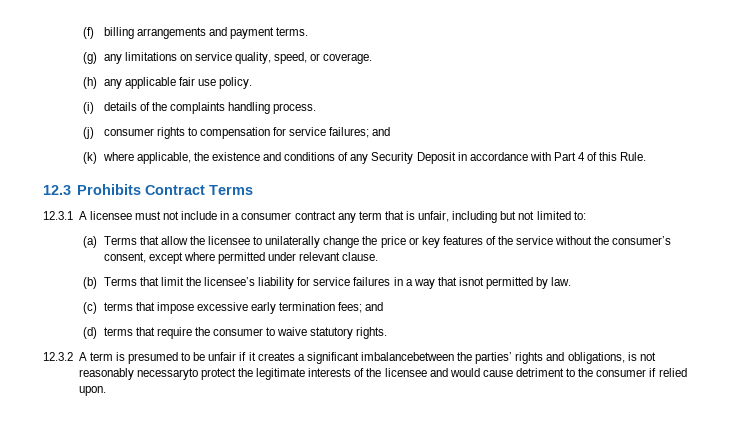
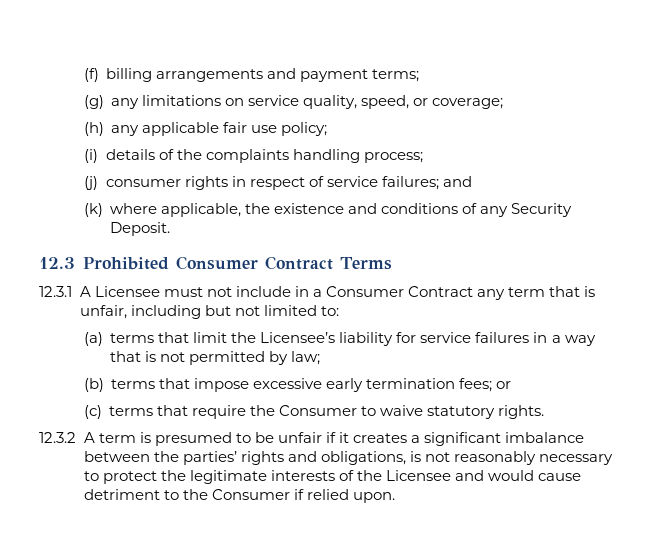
[275,27,308,36] terms. -> [372,69,420,82] terms;
[323,53,373,64] coverage. -> [432,98,504,109] coverage;
[218,77,252,89] policy. -> [281,122,328,136] policy;
[273,103,317,114] process. -> [364,152,424,163] process;
[187,127,286,139] to compensation for -> [231,176,325,190] in respect of
[416,152,647,164] Deposit in accordance with Part 4 of this Rule. -> [110,222,171,236] Deposit.
[76,184,141,195] Prohibits -> [82,256,258,270] Prohibited Consumer
[89,211,132,220] licensee -> [94,286,160,297] Licensee
[241,211,336,220] consumer contract -> [325,286,473,297] Consumer Contract
[103,236,672,248] [103,252,379,264] [83,277,137,289] Terms that allow the licensee to unilaterally change the price or key features of the service without the consumer’s consent, except where permitted under relevant clause. // (b) Terms -> [110,333,155,343] terms
[203,277,255,286] licensee’s -> [260,332,336,343] Licensee’s
[458,277,572,289] [83,302,98,314] isnot permitted by law. // (c) -> [145,351,321,365] [83,378,104,392] is not permitted by law; // (b)
[365,302,384,311] [83,327,98,339] and // (d) -> [496,381,512,389] [83,405,102,419] or // (c)
[212,328,263,336] consumer -> [279,405,358,416] Consumer
[361,352,455,361] imbalancebetween -> [505,432,585,443] [83,451,150,462] imbalance between
[136,368,198,380] necessaryto -> [538,454,613,465] [83,471,99,481] necessary to
[384,368,427,377] licensee -> [385,470,451,481] Licensee
[596,369,647,377] consumer -> [211,489,290,500] Consumer

